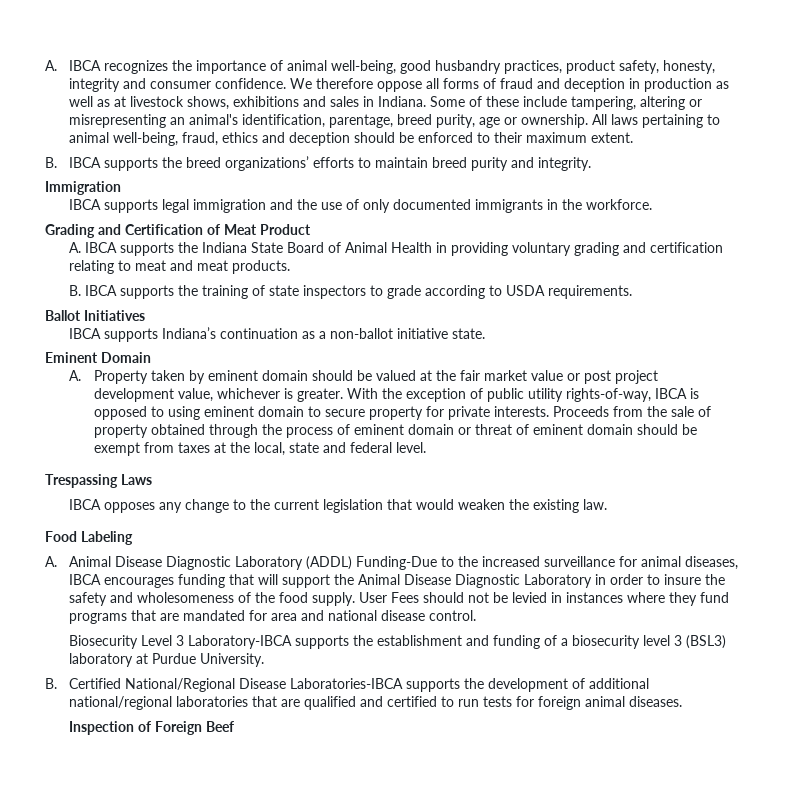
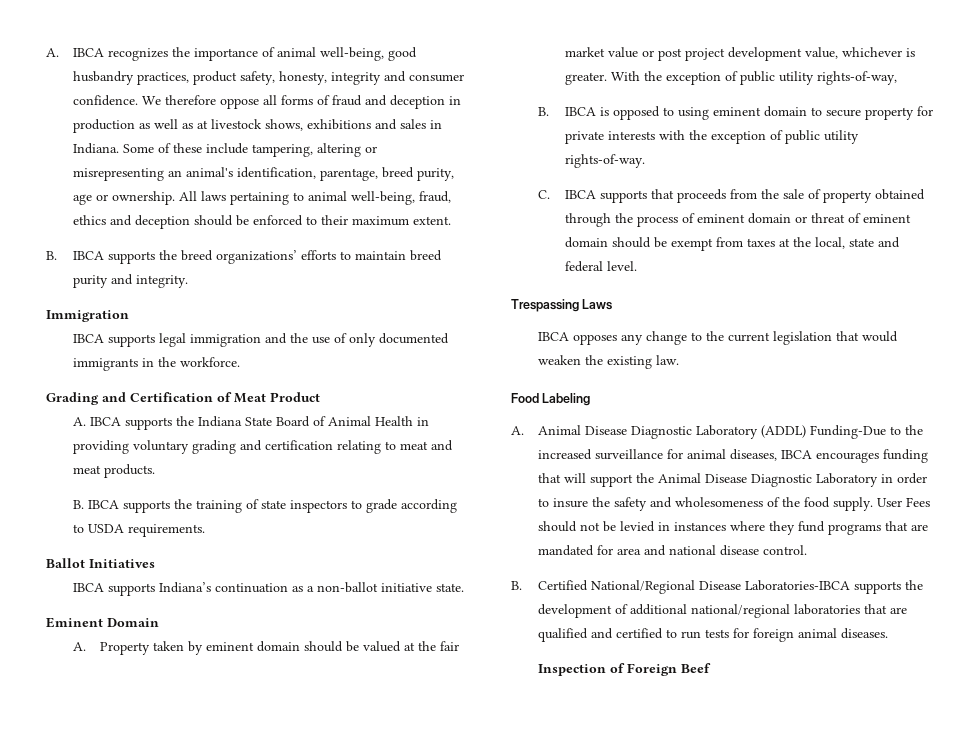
(651, 395) none -> [537,107,549,116] // B.
[493,406,609,417] interests. Proceeds -> [607,130,859,144] [564,154,645,168] [537,189,726,203] interests with the exception of public utility rights-of-way. // C. IBCA supports that proceeds
[69,635,727,649] [69,653,265,667] // Biosecurity Level 3 Laboratory-IBCA supports the establishment and funding of a biosecurity level 3 (BSL3) laboratory at Purdue University. -> (807, 550) none

